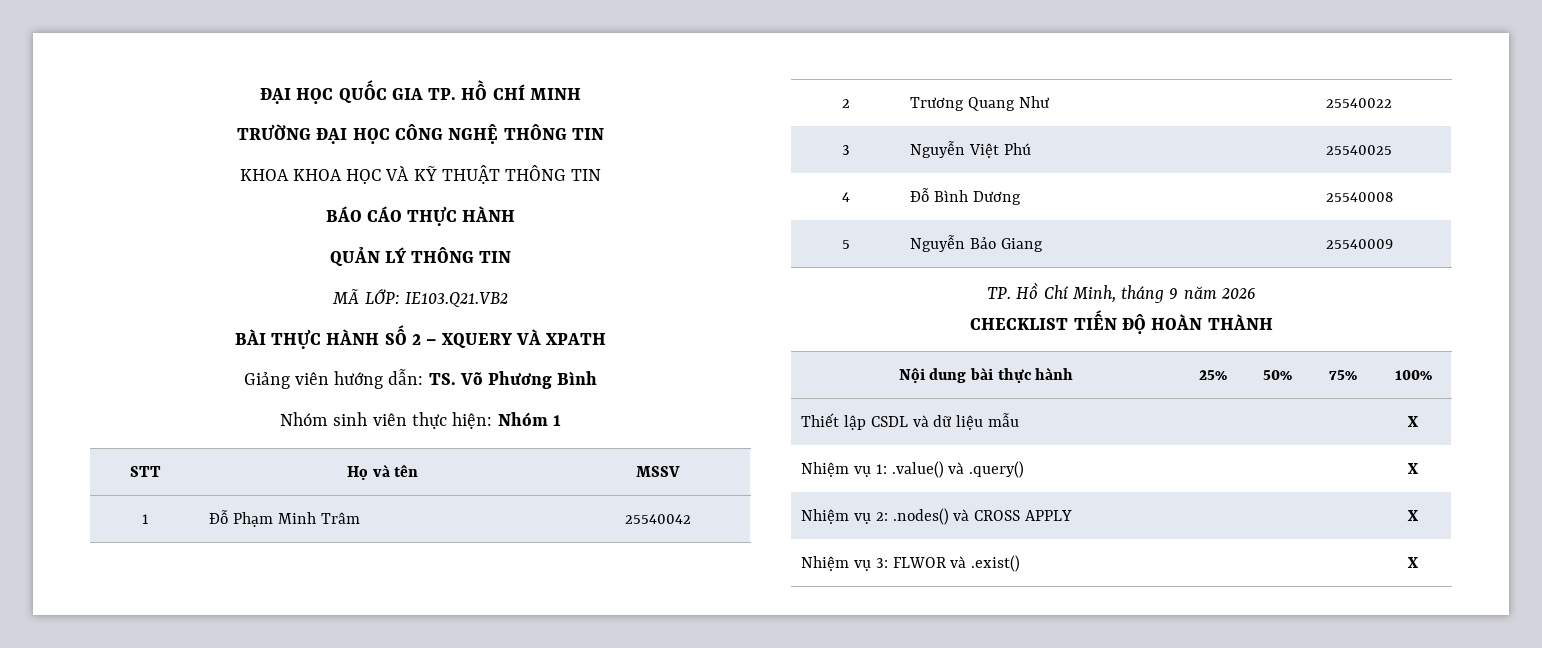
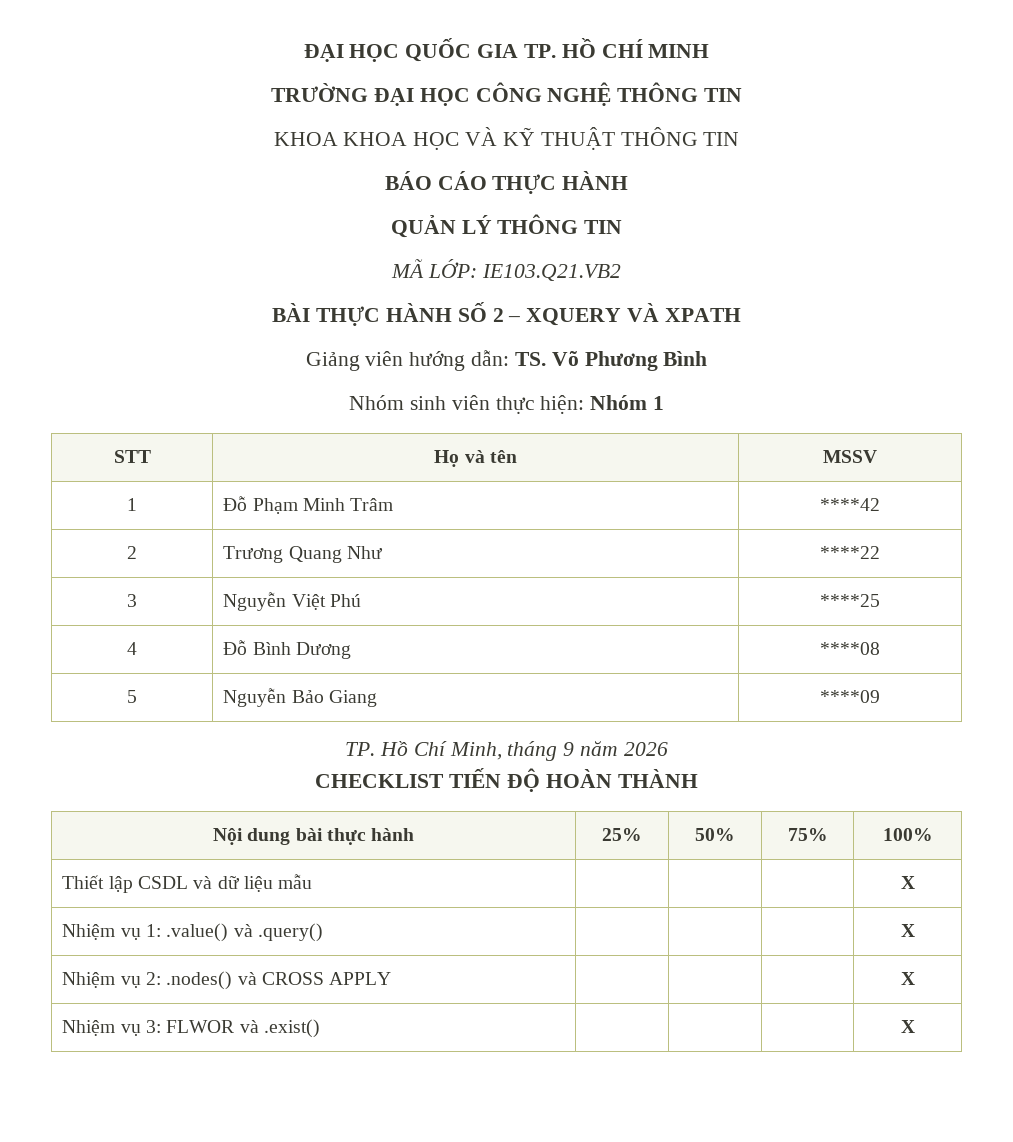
[625,514,691,524] 25540042 -> [820,498,880,511] ****42
[1326,98,1392,108] 25540022 -> [820,546,880,559] ****22
[1326,145,1392,155] 25540025 -> [820,594,880,607] ****25
[1325,192,1393,202] 25540008 -> [820,642,880,655] ****08
[1325,239,1393,249] 25540009 -> [820,690,880,703] ****09

